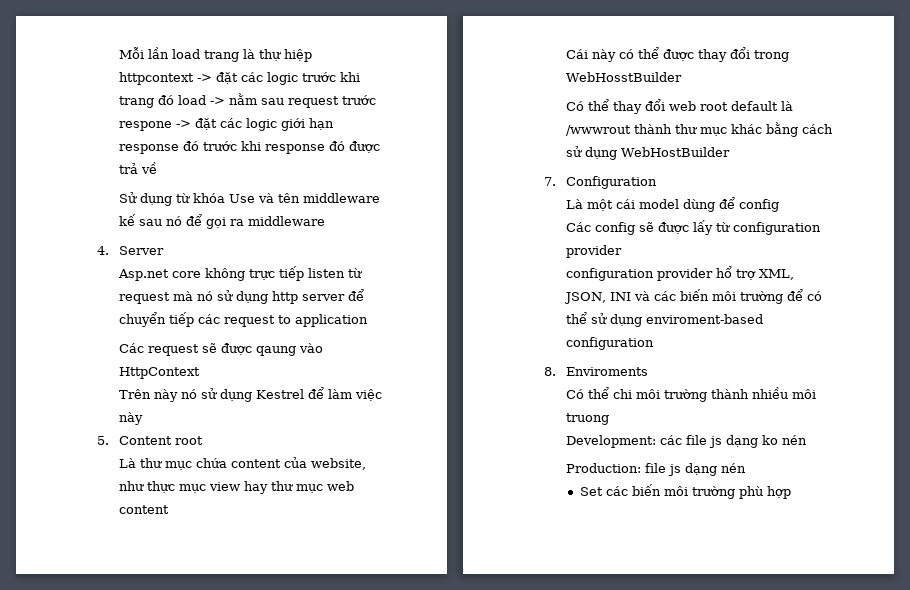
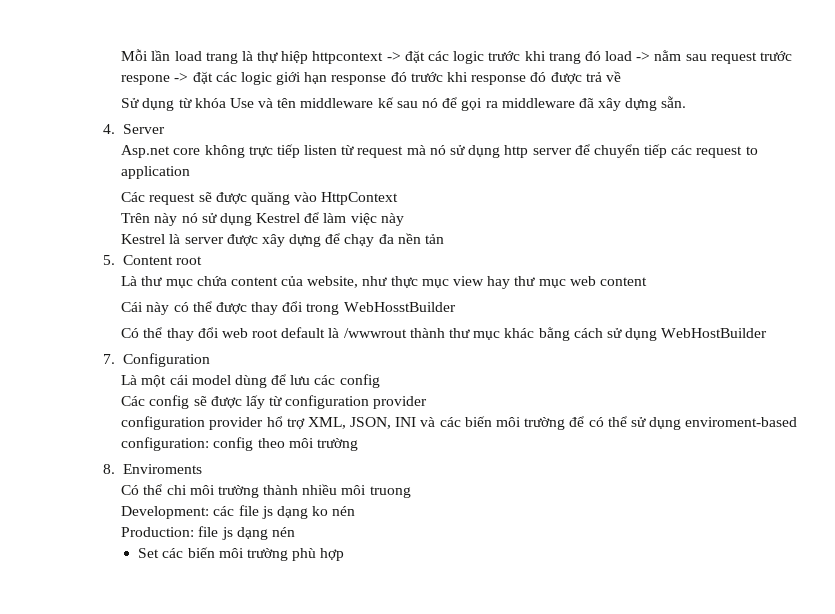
(325, 221) none -> [578,96,687,111] đã xây dựng sẵn.
[255,346,296,356] qaung -> [250,191,290,205] quăng
(143, 418) none -> [121,233,444,247] // Kestrel là server được xây dựng để chạy đa nền tản
(735, 202) none -> [290,375,336,385] lưu các
[565,337,654,350] configuration -> [121,437,358,451] configuration: config theo môi trường

